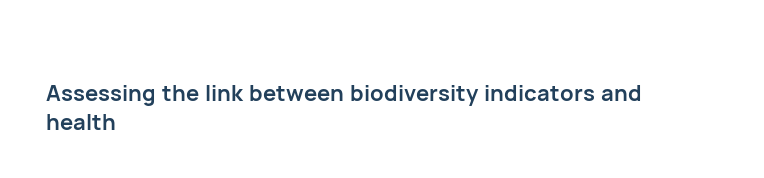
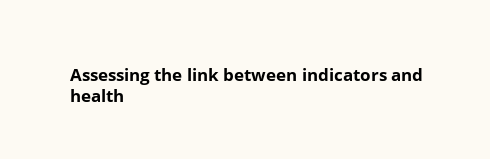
[349,85,479,106] biodiversity -> (298, 74) none

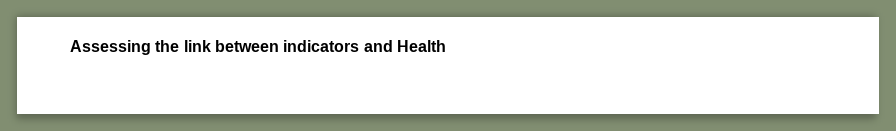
[70,89,124,102] health -> [396,40,446,52] Health

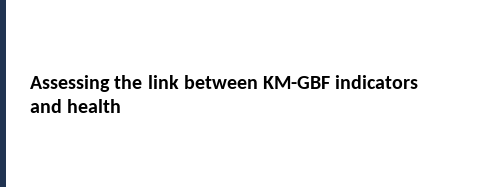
(279, 46) none -> [263,76,331,89] KM-GBF
[396,40,446,52] Health -> [67,99,122,113] health

